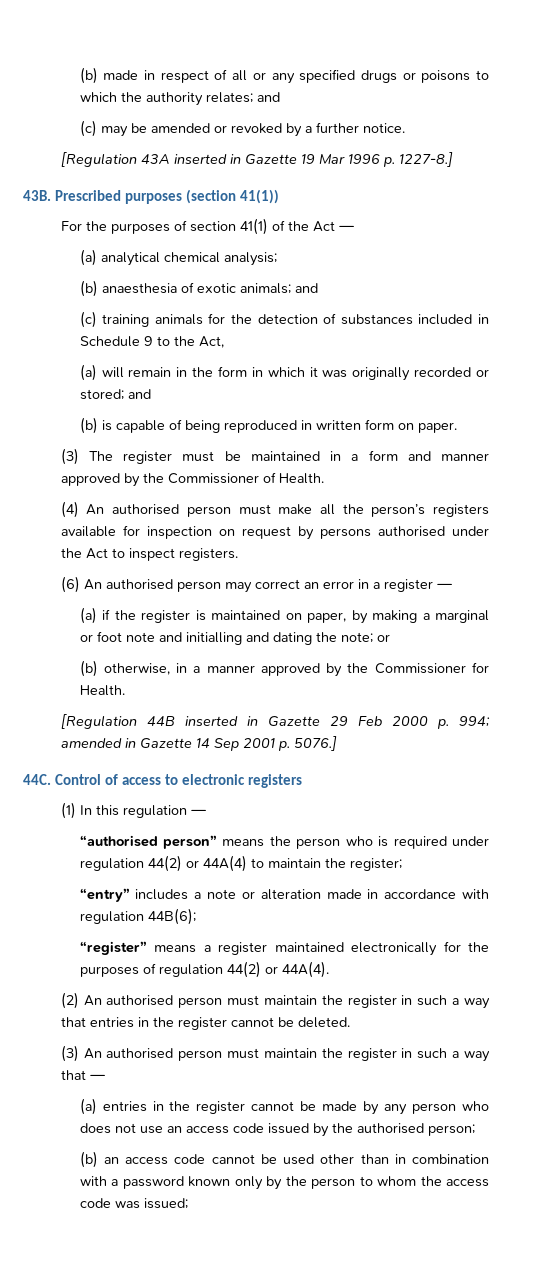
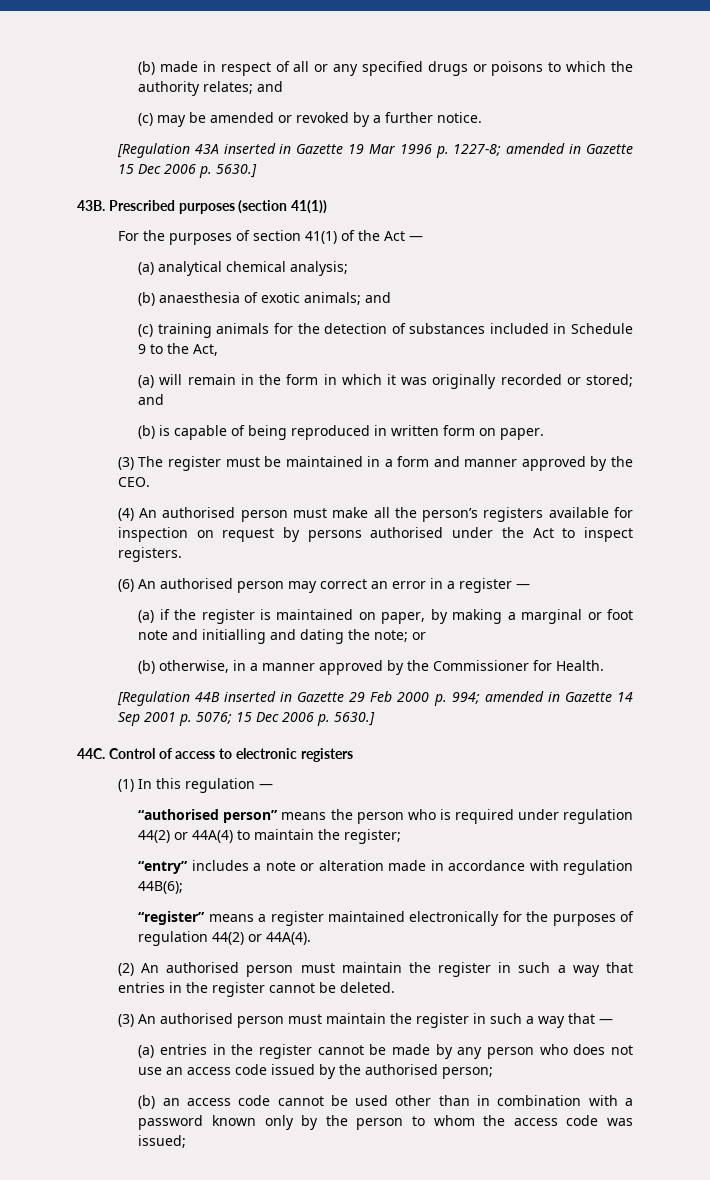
[398,152,453,167] 1227-8.] -> [453,143,633,156] [117,164,257,178] 1227-8; amended in Gazette 15 Dec 2006 p. 5630.]
[167,472,324,484] Commissioner of Health. -> [117,477,150,487] CEO.
[293,736,337,751] 5076.] -> [195,712,375,726] 5076; 15 Dec 2006 p. 5630.]

